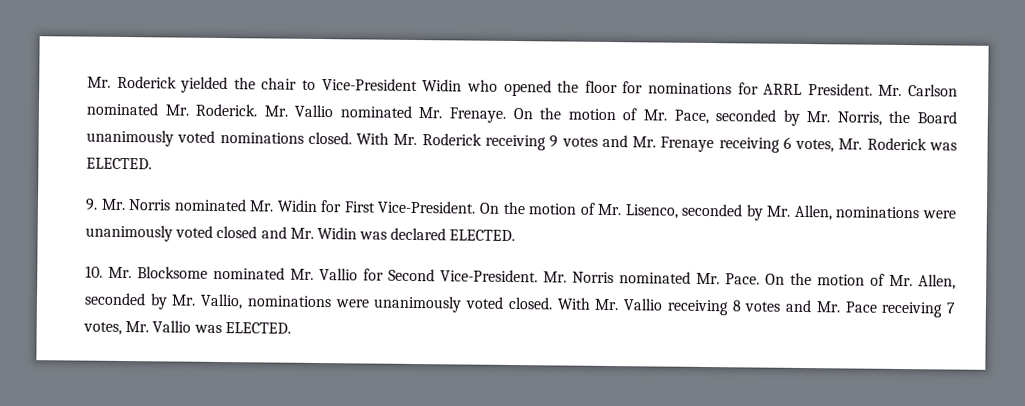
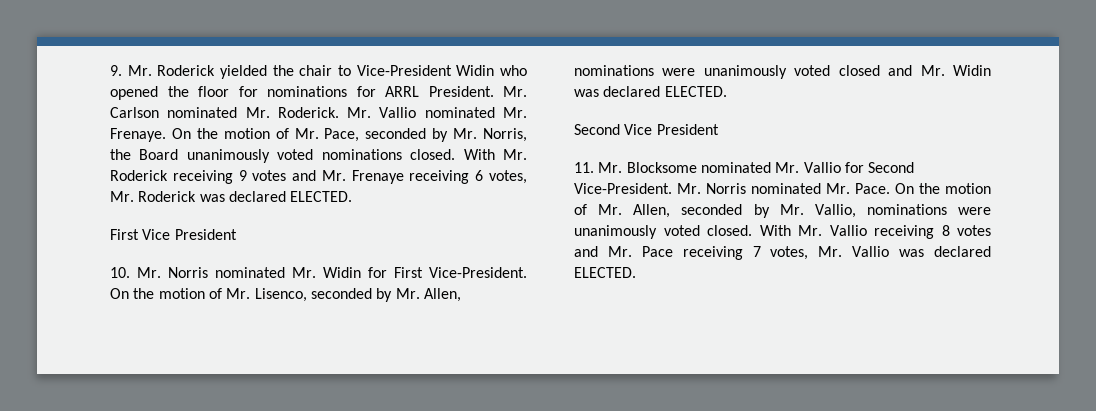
(87, 82) none -> [110,65,122,76] 9.
[86,157,152,170] [85,198,98,211] ELECTED. // 9. -> [228,191,353,202] [110,229,237,240] [110,267,130,278] declared ELECTED. // First Vice President // 10.
[85,265,103,278] 10. -> [574,124,719,135] [574,162,594,173] Second Vice President // 11.
(222, 329) none -> [934,246,991,257] declared

